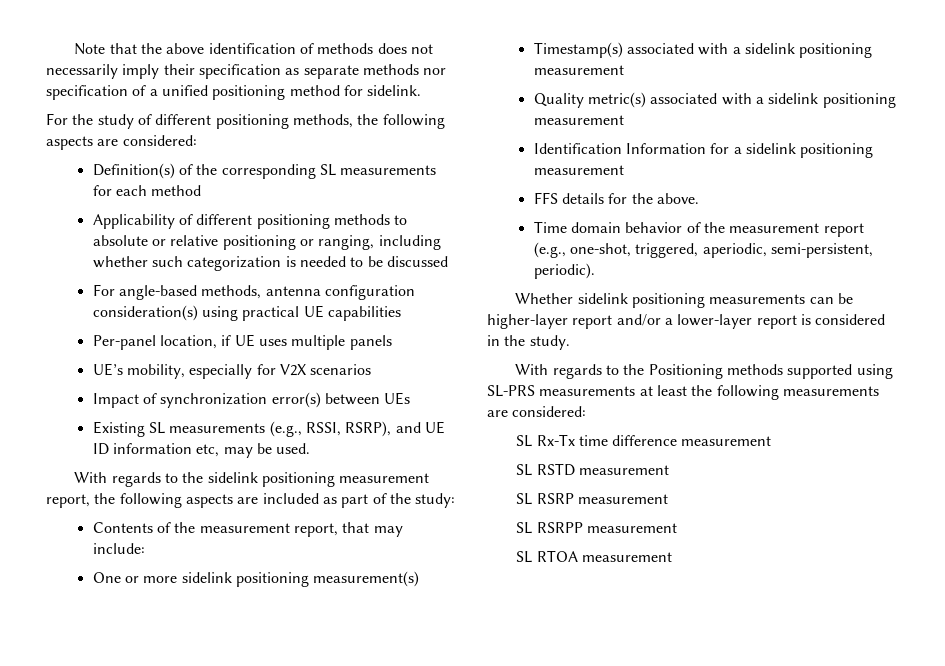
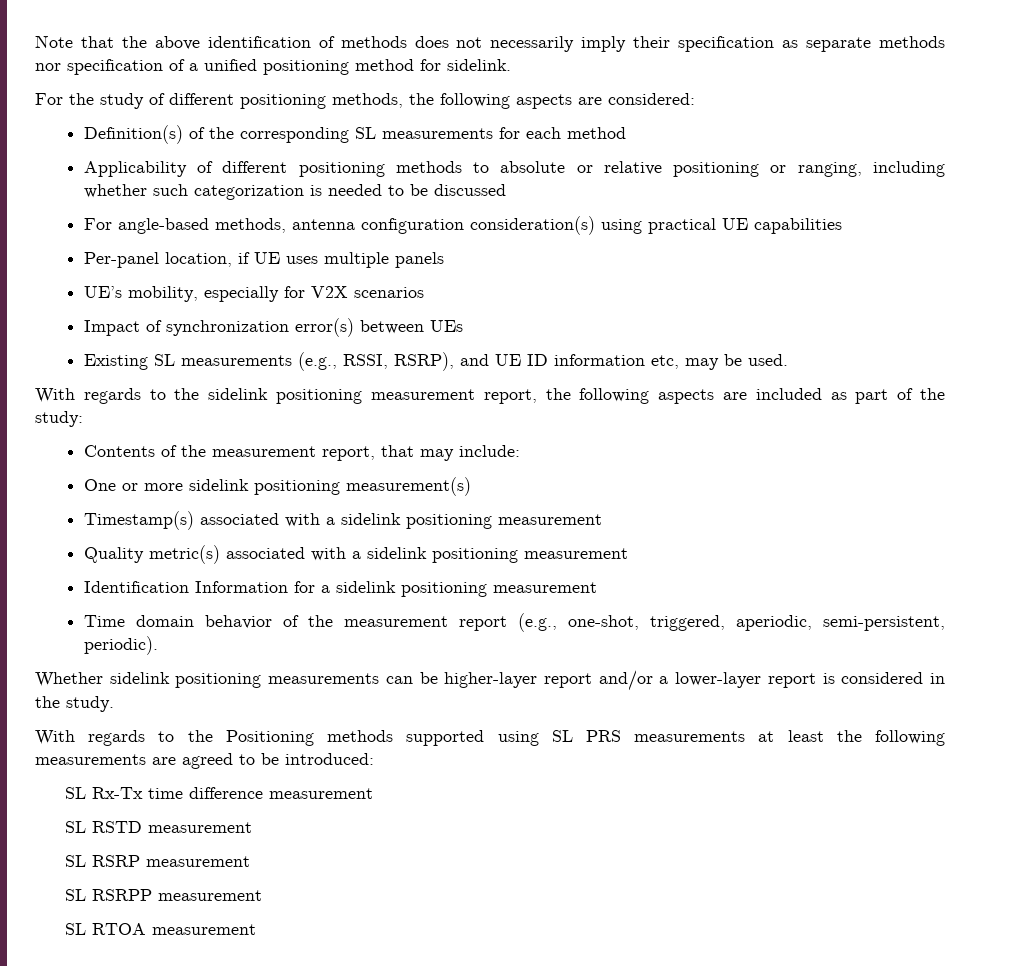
[533,192,700,204] // FFS details for the above. -> (597, 587) none
[487,385,535,397] SL-PRS -> [551,730,621,742] SL PRS
[512,406,587,417] considered: -> [182,753,374,769] agreed to be introduced:

